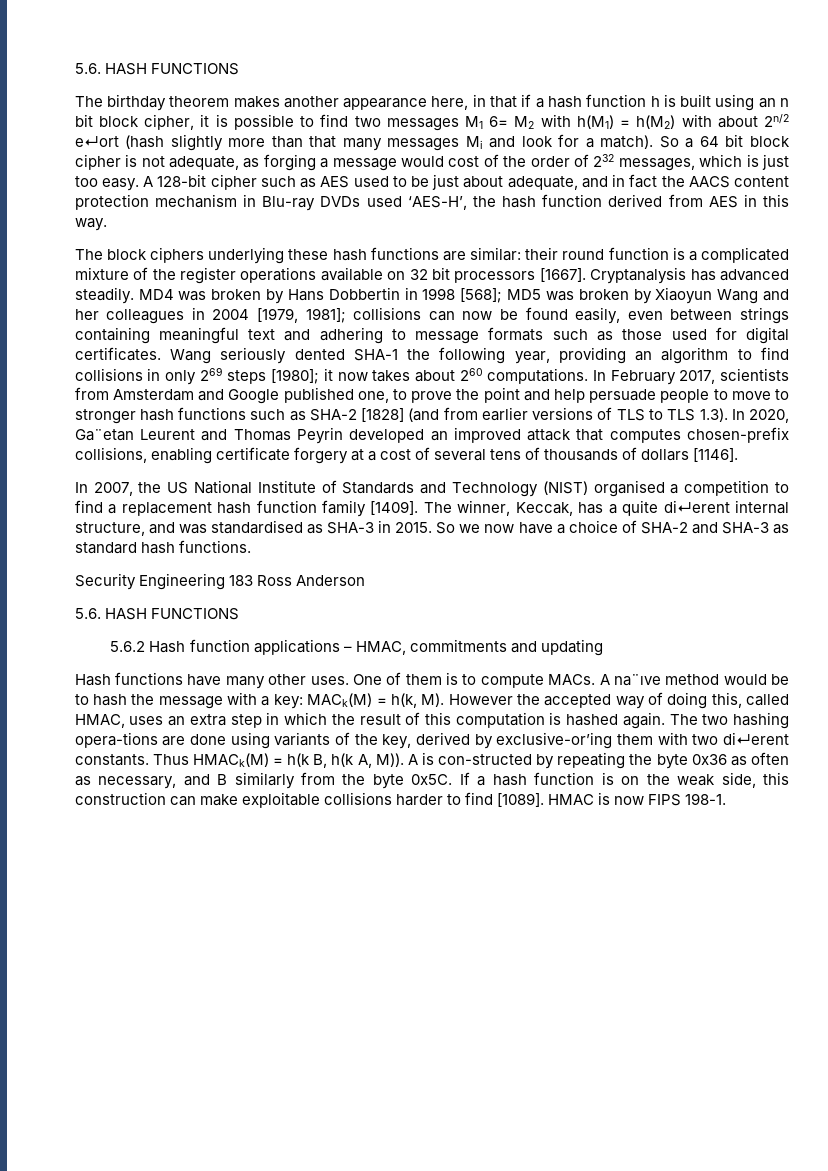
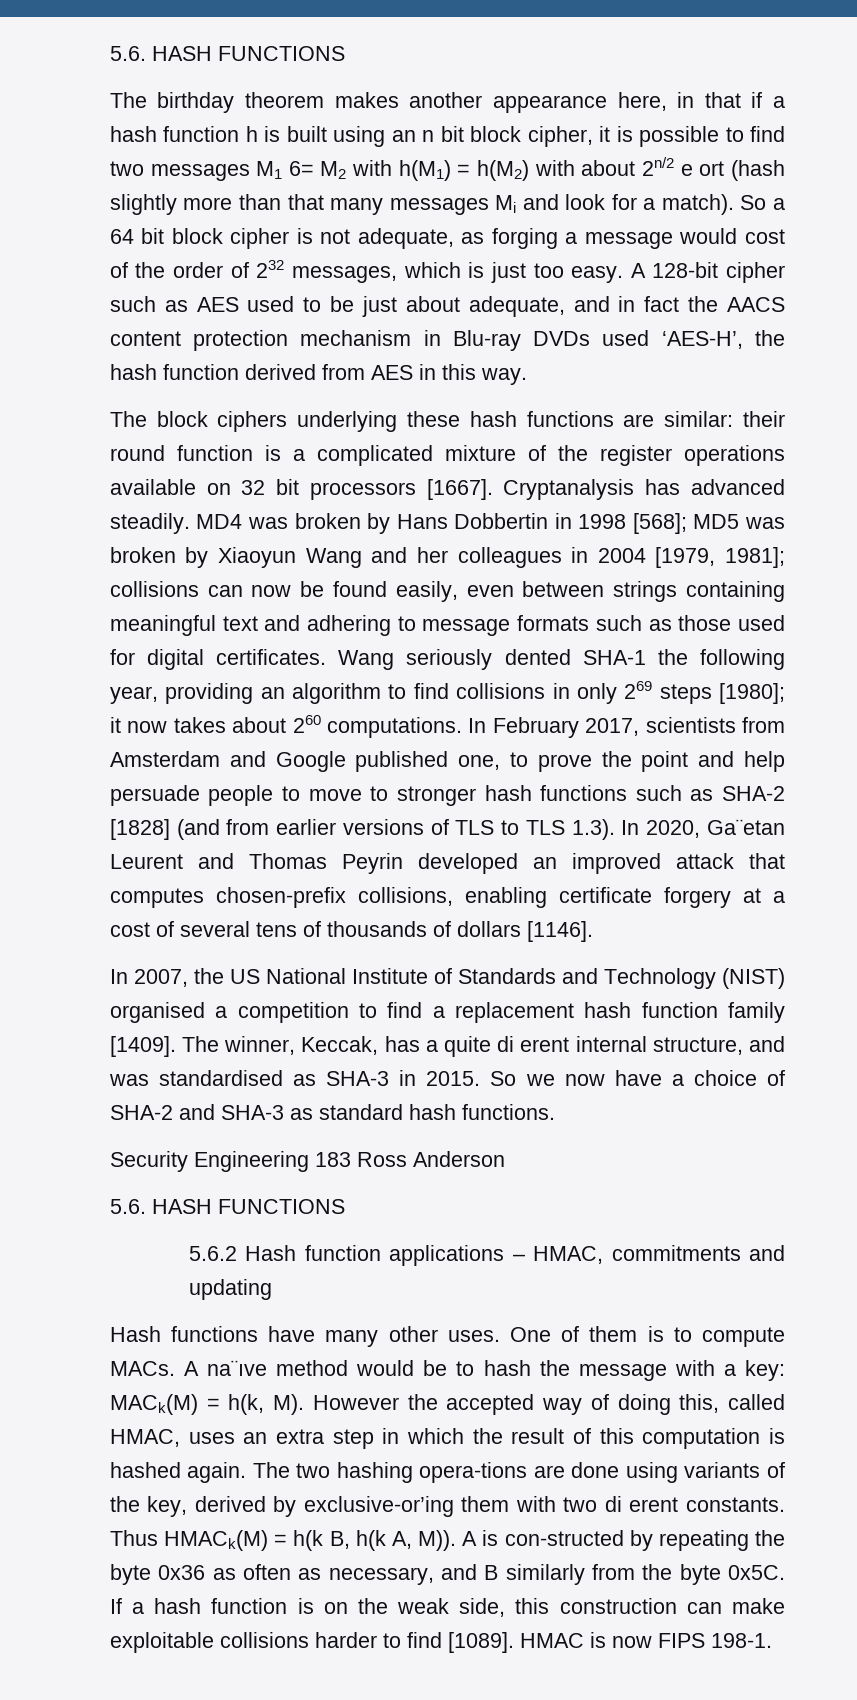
[74,136,119,147] e↵ort -> [680,161,725,176] e ort
[663,500,730,513] di↵erent -> [497,1036,570,1052] di erent
[722,732,789,745] di↵erent -> [604,1496,679,1512] di erent

